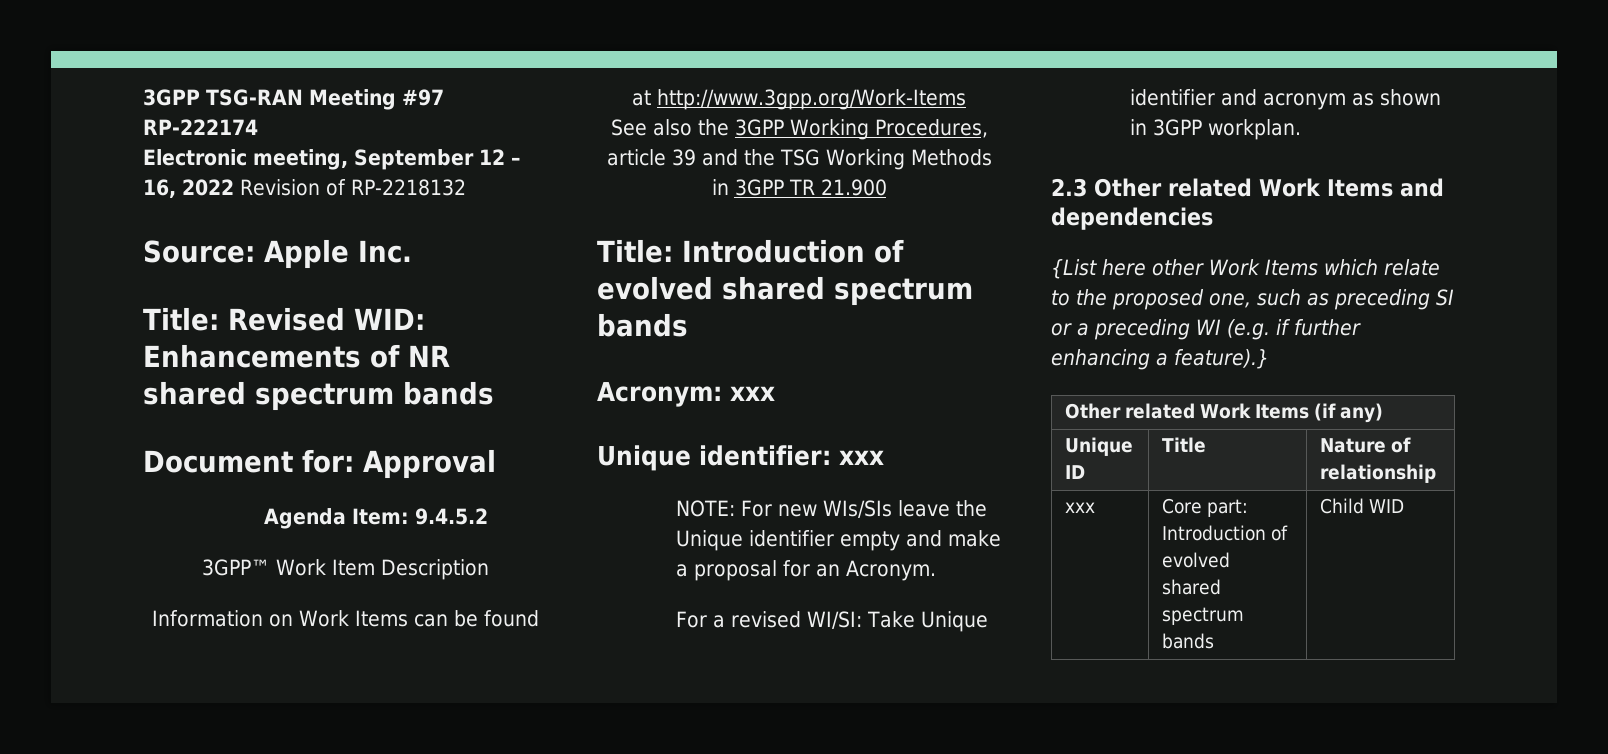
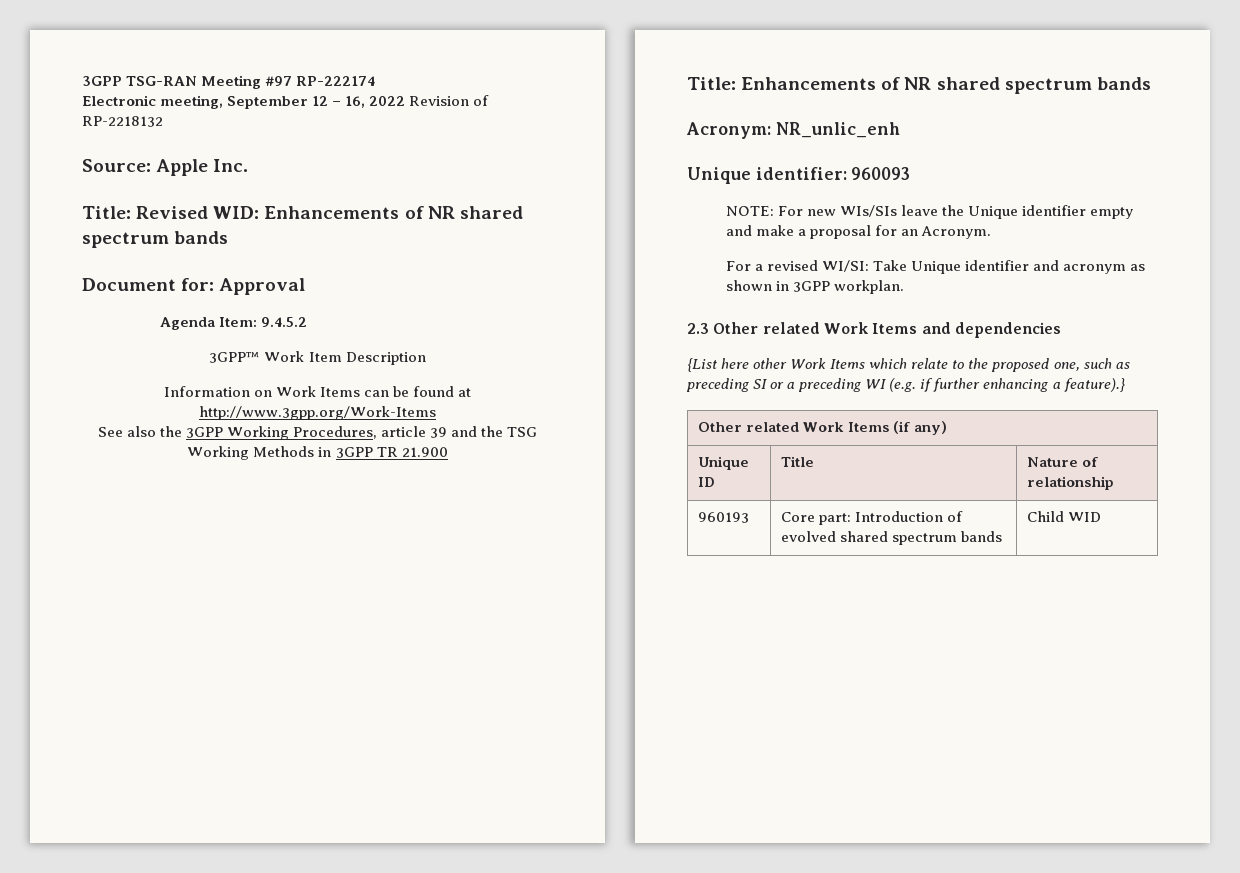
[682,239,904,263] [597,276,713,300] Introduction of evolved -> [741,77,932,90] Enhancements of NR
[730,386,775,401] xxx -> [775,122,900,138] NR_unlic_enh
[839,450,884,465] xxx -> [851,167,911,180] 960093
[1064,502,1095,513] xxx -> [698,512,750,523] 960193

